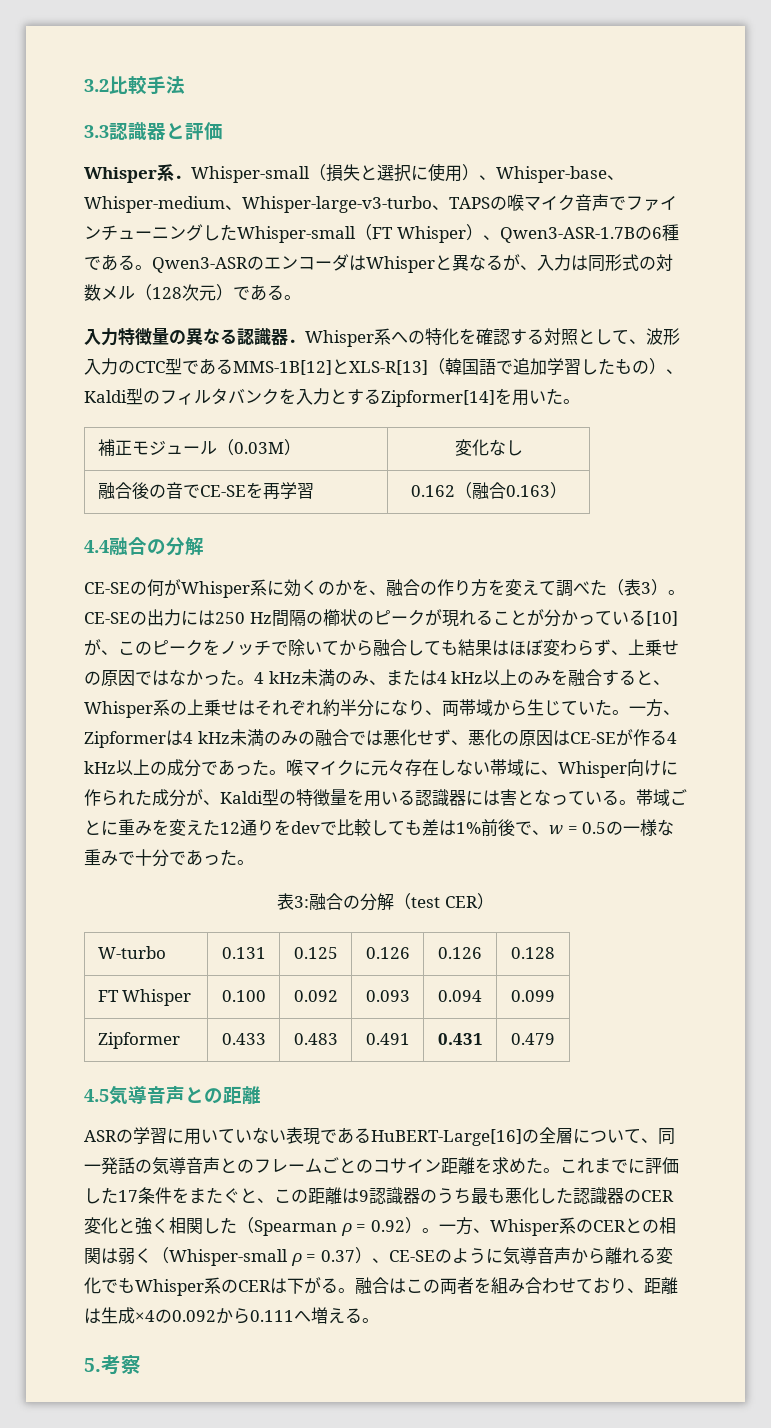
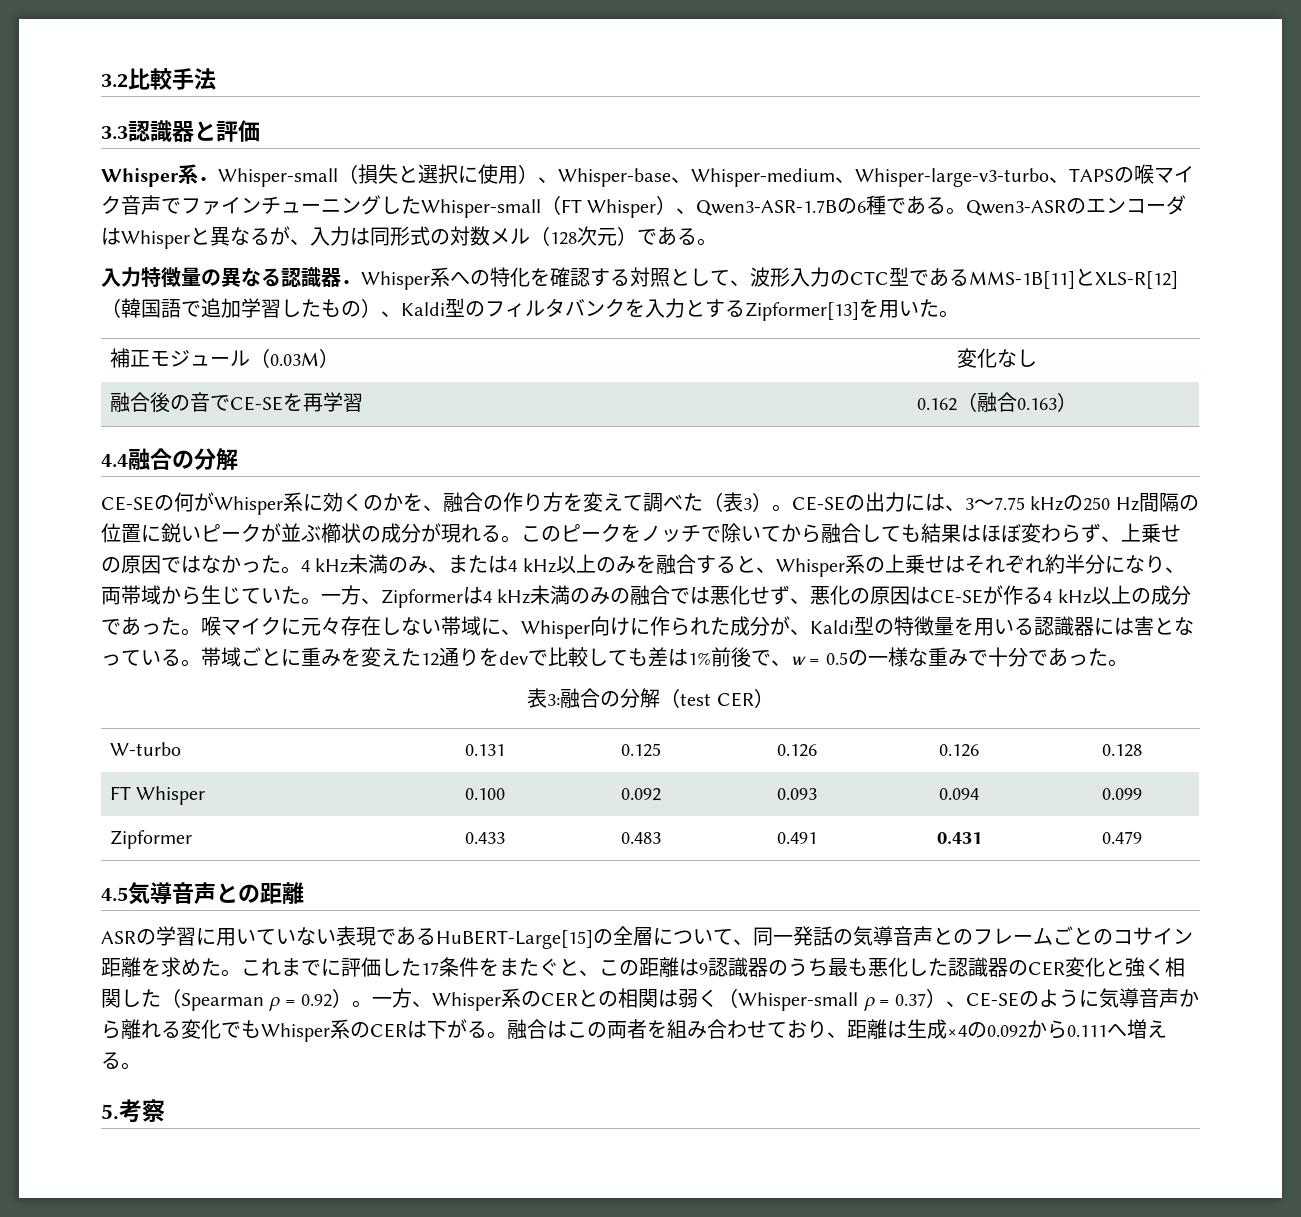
[233,359,428,375] MMS-1B[12]とXLS-R[13] -> [969,268,1178,289] MMS-1B[11]とXLS-R[12]
[381,390,495,407] Zipformer[14] -> [745,302,859,321] Zipformer[13]
[215,609,678,627] [84,639,118,656] 250 Hz間隔の櫛状のピークが現れることが分かっている[10]が、 -> [945,492,1199,512] [101,523,521,543] 、3〜7.75 kHzの250 Hz間隔の位置に鋭いピークが並ぶ櫛状の成分が現れる。
[371,1129,522,1146] HuBERT-Large[16] -> [436,930,593,949] HuBERT-Large[15]

